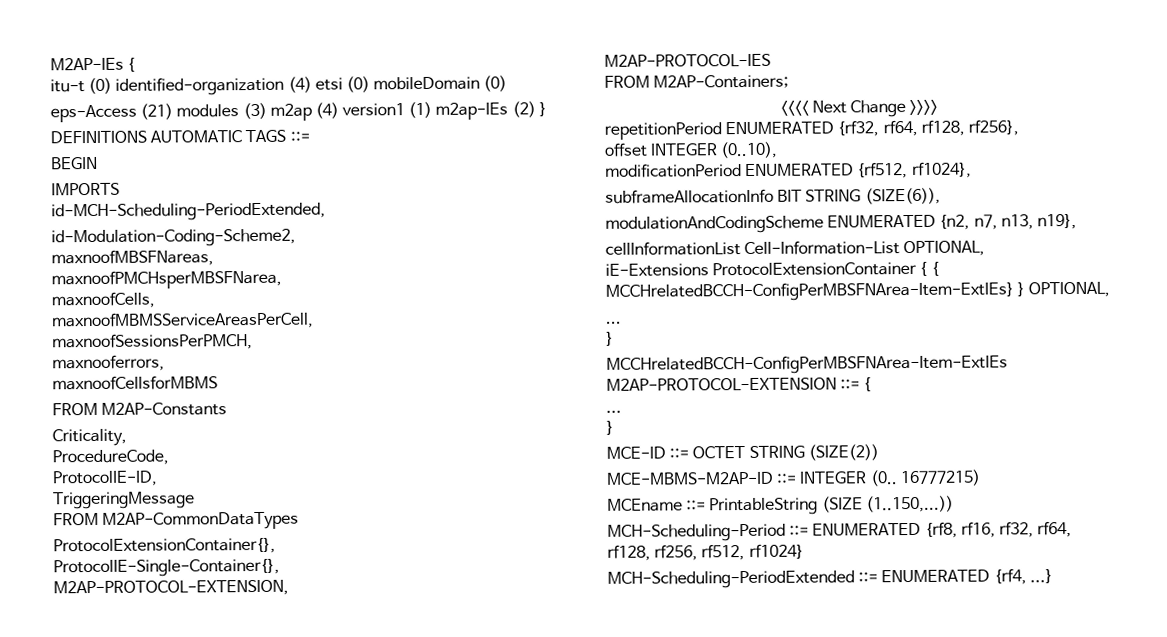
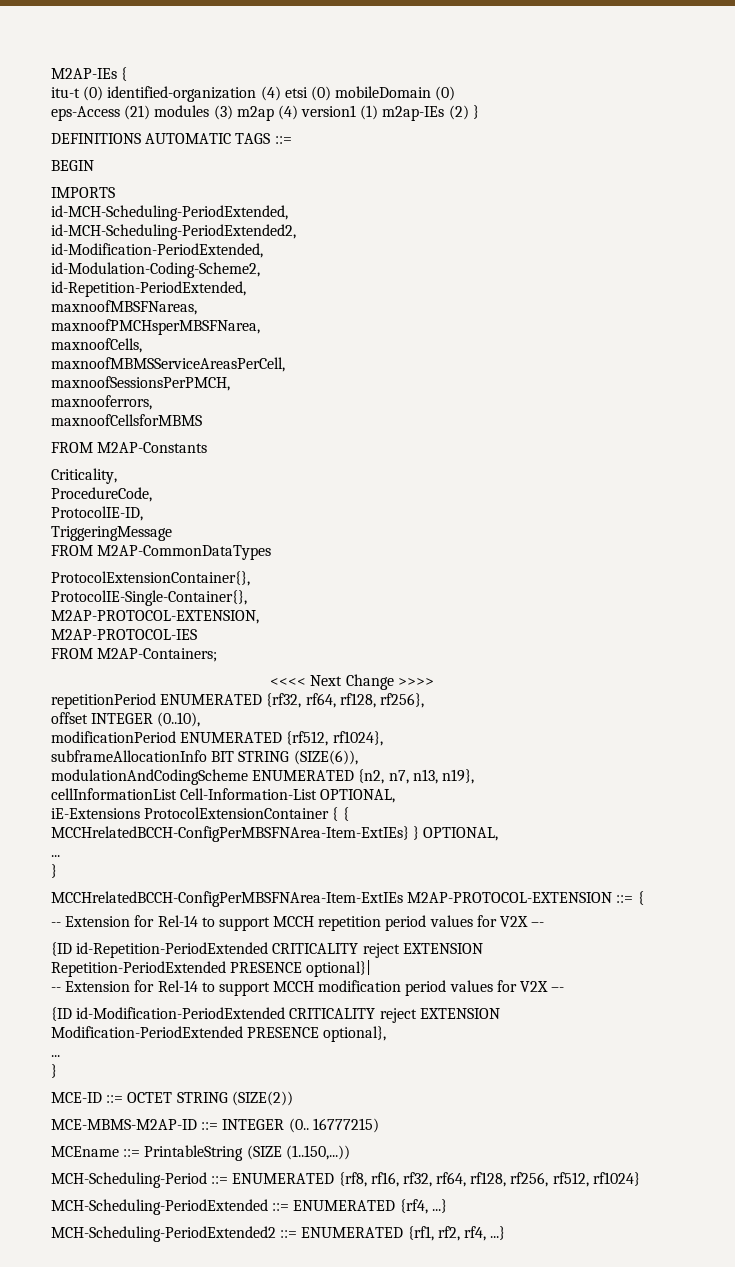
(326, 212) none -> [51,224,296,240] [51,243,263,258] // id-MCH-Scheduling-PeriodExtended2, // id-Modification-PeriodExtended,
(296, 238) none -> [51,281,246,297] // id-Repetition-PeriodExtended,
(872, 384) none -> [51,915,545,931] [51,942,483,958] [51,960,372,977] [51,980,565,996] [51,1007,500,1023] [51,1026,387,1042] // -- Extension for Rel-14 to support MCCH repetition period values for V2X –- // {ID id-Repetition-PeriodExtended CRITICALITY reject EXTENSION Repetition-PeriodExtended PRESENCE optional}| // -- Extension for Rel-14 to support MCCH modification period values for V2X –- // {ID id-Modification-PeriodExtended CRITICALITY reject EXTENSION Modification-PeriodExtended PRESENCE optional},
(1053, 576) none -> [51,1226,506,1242] // MCH-Scheduling-PeriodExtended2 ::= ENUMERATED {rf1, rf2, rf4, ...}

